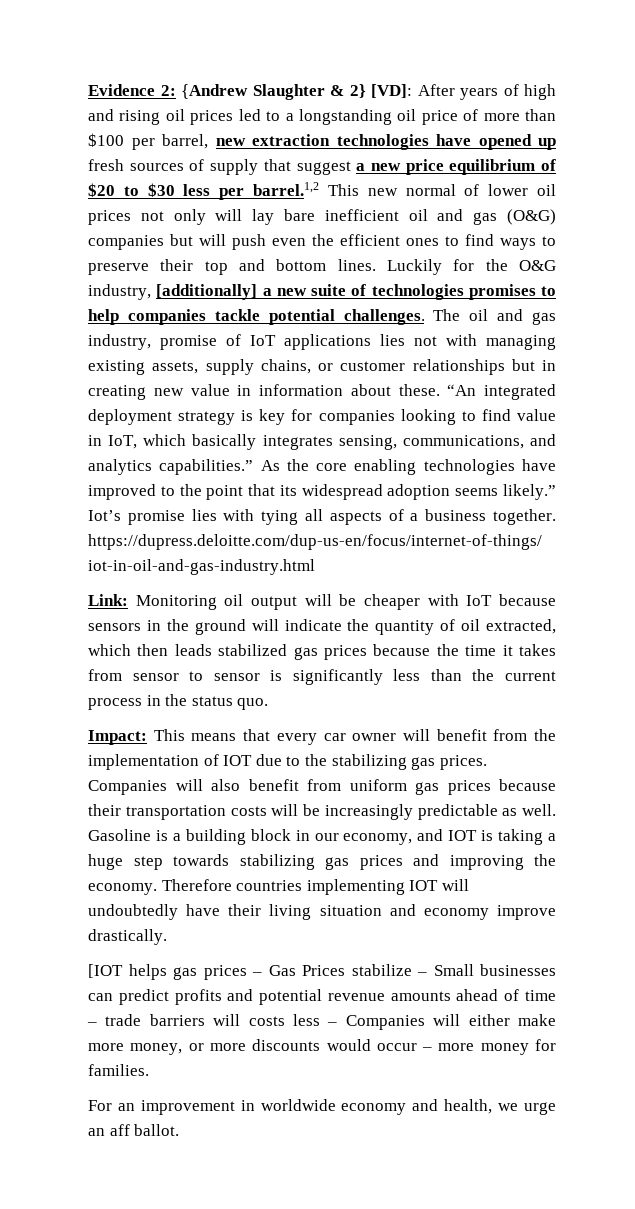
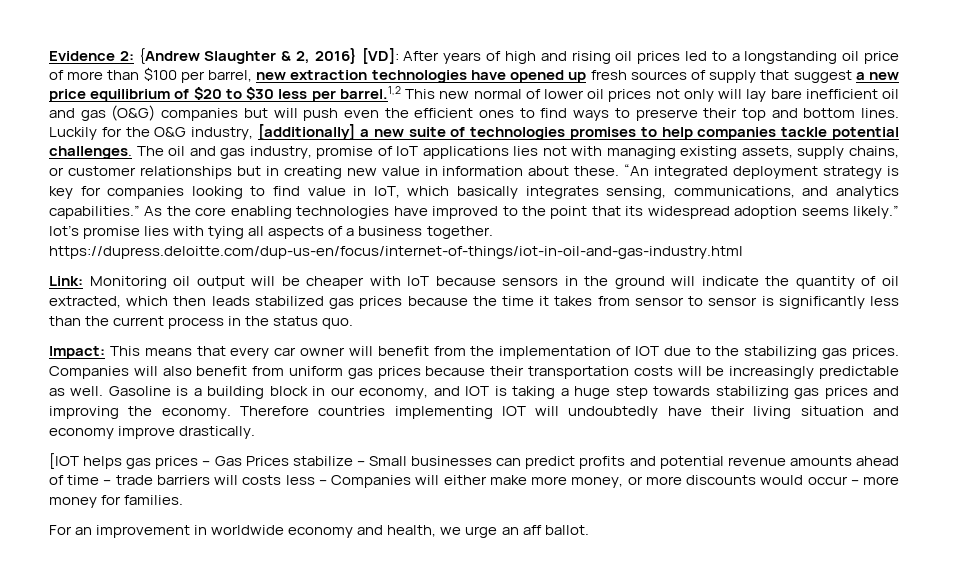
[349,84,366,98] 2} -> [296,48,357,64] 2, 2016}

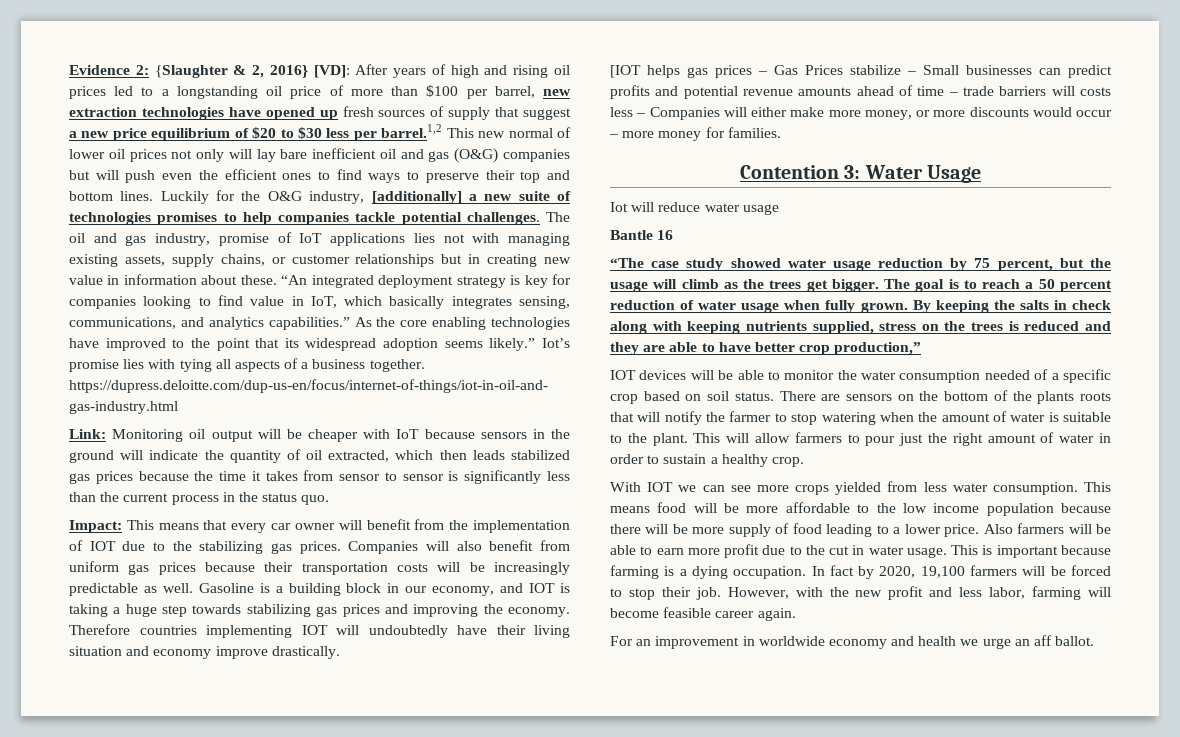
[138,48,277,64] {Andrew Slaughter -> [154,65,228,78] {Slaughter
(184, 500) none -> [739,165,982,183] [610,202,779,215] [610,230,674,240] [610,258,1111,271] [610,279,1112,292] [610,300,1111,313] [610,321,1111,334] [610,342,922,355] [610,369,1111,383] [610,390,1111,404] [610,411,1111,425] [610,432,1111,446] [610,454,804,467] [610,481,1111,495] [610,502,1111,516] [610,523,1111,537] [610,544,1111,558] [610,565,1111,579] [610,586,1111,600] [610,607,796,621] // Contention 3: Water Usage // Iot will reduce water usage // Bantle 16 // “The case study showed water usage reduction by 75 percent, but the usage will climb as the trees get bigger. The goal is to reach a 50 percent reduction of water usage when fully grown. By keeping the salts in check along with keeping nutrients supplied, stress on the trees is reduced and they are able to have better crop production,” // IOT devices will be able to monitor the water consumption needed of a specific crop based on soil status. There are sensors on the bottom of the plants roots that will notify the farmer to stop watering when the amount of water is suitable to the plant. This will allow farmers to pour just the right amount of water in order to sustain a healthy crop. // With IOT we can see more crops yielded from less water consumption. This means food will be more affordable to the low income population because there will be more supply of food leading to a lower price. Also farmers will be able to earn more profit due to the cut in water usage. This is important because farming is a dying occupation. In fact by 2020, 19,100 farmers will be forced to stop their job. However, with the new profit and less labor, farming will become feasible career again.
[387,525,437,537] health, -> [918,636,957,646] health

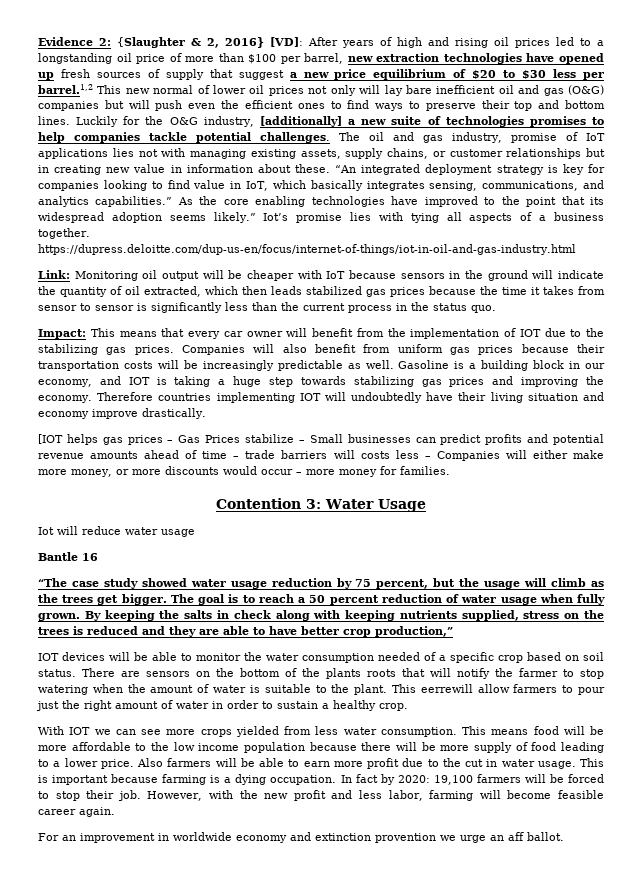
[726,433,750,443] will -> [420,684,473,693] eerrewill
[879,566,916,578] 2020, -> [397,775,430,783] 2020:
[918,636,957,646] health -> [315,833,436,843] extinction provention

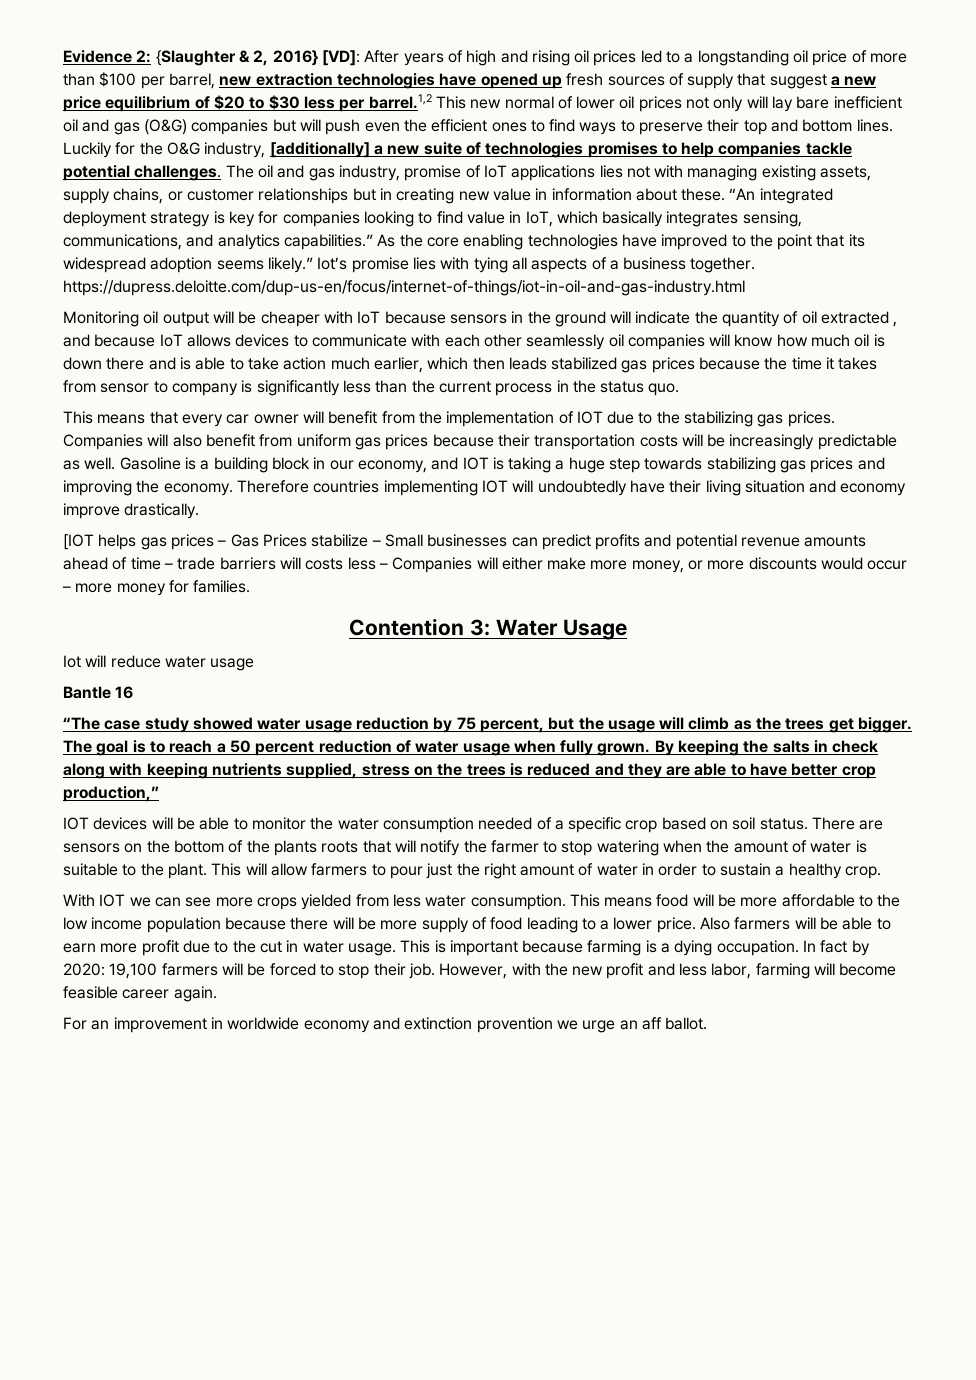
[38,270,70,279] Link: -> (745, 288) none
[144,286,201,297] extracted, -> [821,311,898,327] [63,334,885,350] [63,357,423,373] extracted , and because IoT allows devices to communicate with each other seamlessly oil companies will know how much oil is down there and is able to take action much earlier,
[95,305,134,311] sensor -> [171,383,238,396] company
[38,329,86,339] Impact: -> (680, 389) none
[420,684,473,693] eerrewill -> [245,863,267,875] will

